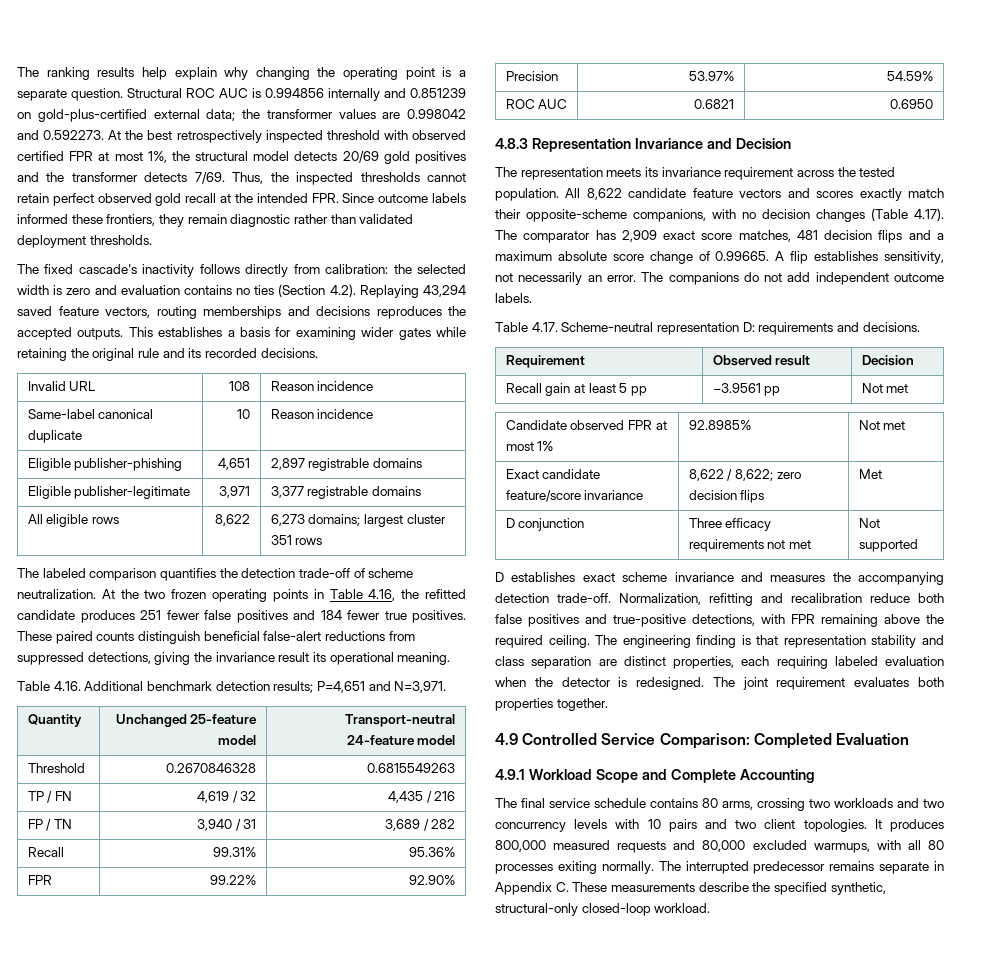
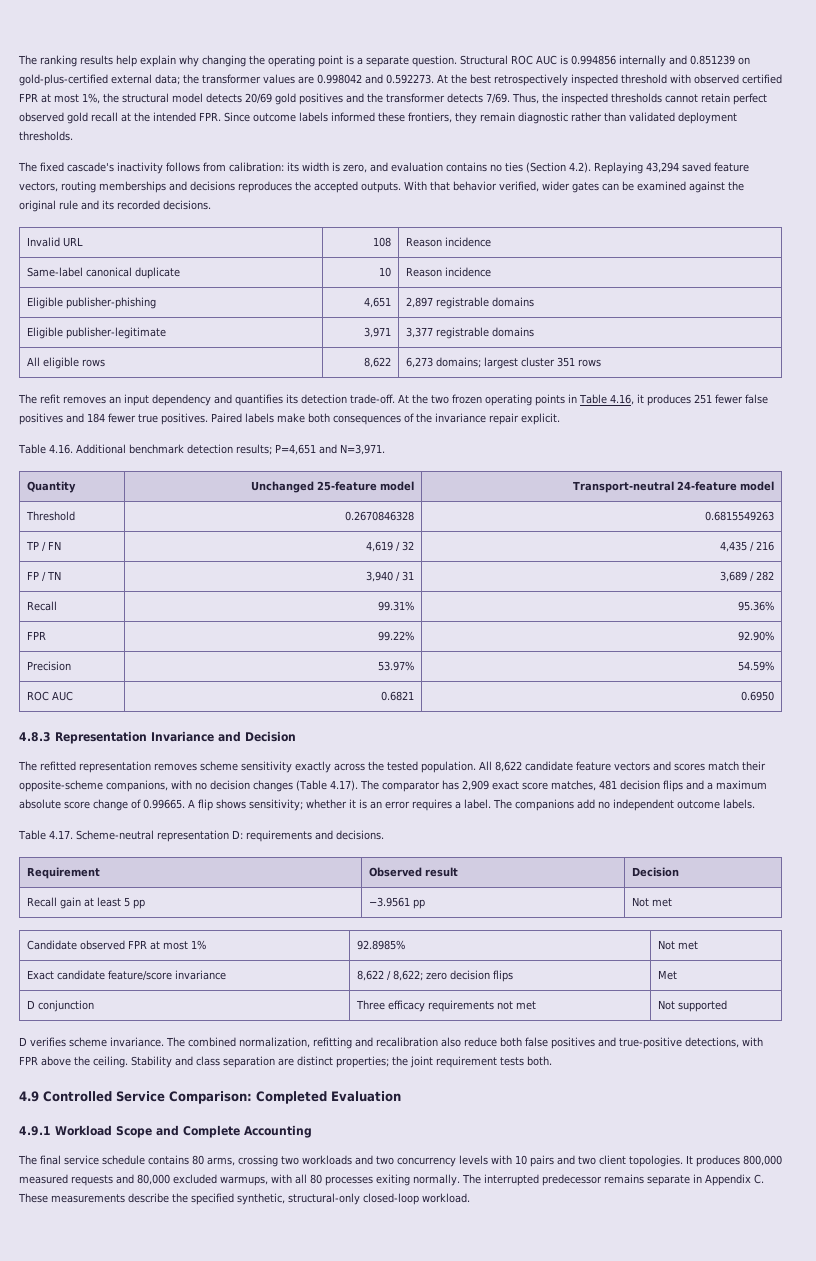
[245,264,289,277] directly -> (200, 167) none
[393,264,467,274] the selected -> [287,162,299,172] its
[66,288,91,295] zero -> [343,164,367,173] zero,
[128,327,466,340] [17,348,67,361] This establishes a basis for examining wider gates while retaining -> [404,181,725,193] With that behavior verified, wider gates can be examined against
[42,568,414,581] [17,589,96,599] labeled comparison quantifies the detection trade-off of scheme neutralization. -> [40,394,395,406] refit removes an input dependency and quantifies its detection trade-off.
[401,589,466,599] [17,610,75,620] the refitted candidate -> [636,394,644,403] it
[17,631,415,644] [17,652,451,665] These paired counts distinguish beneficial false-alert reductions from suppressed detections, giving the invariance result its operational meaning. -> [211,413,560,425] Paired labels make both consequences of the invariance repair explicit.
[520,167,794,180] representation meets its invariance requirement -> [40,761,331,773] refitted representation removes scheme sensitivity exactly
[859,188,902,201] exactly -> (705, 767) none
[814,251,945,264] [495,272,811,285] establishes sensitivity, not necessarily an error. The companions do not add -> [216,799,610,811] shows sensitivity; whether it is an error requires a label. The companions add no
[511,572,944,585] [495,593,701,605] establishes exact scheme invariance and measures the accompanying detection trade-off. Normalization, -> [30,1037,310,1048] verifies scheme invariance. The combined normalization,
(862, 598) none -> [441,1037,461,1047] also
[821,614,878,627] remaining -> (38, 1060) none
[495,635,917,648] required ceiling. The engineering finding is that representation stability -> [93,1056,172,1068] ceiling. Stability
[673,656,944,669] [495,677,944,690] [495,698,608,711] properties, each requiring labeled evaluation when the detector is redesigned. The joint requirement evaluates both properties together. -> [336,1056,552,1068] properties; the joint requirement tests both.

